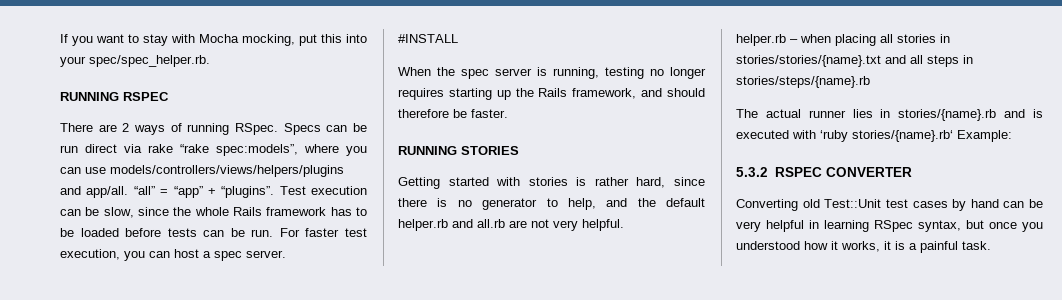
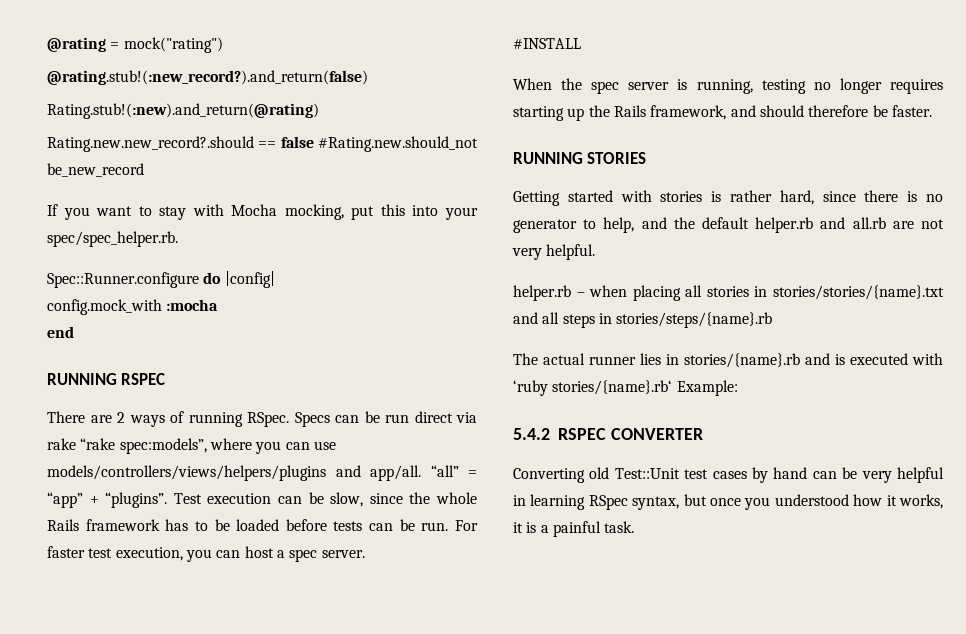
(60, 38) none -> [47,37,223,53] [47,70,368,85] [47,103,319,119] [47,136,478,152] [47,163,144,177] @rating = mock("rating") // @rating.stub!(:new_record?).and_return(false) // Rating.stub!(:new).and_return(@rating) // Rating.new.new_record?.should == false #Rating.new.should_not be_new_record //
(210, 61) none -> [47,271,275,288] [47,299,219,315] [47,326,74,338] // Spec::Runner.configure do |config| // config.mock_with :mocha // end
[736,167,768,177] 5.3.2 -> [513,428,550,440] 5.4.2

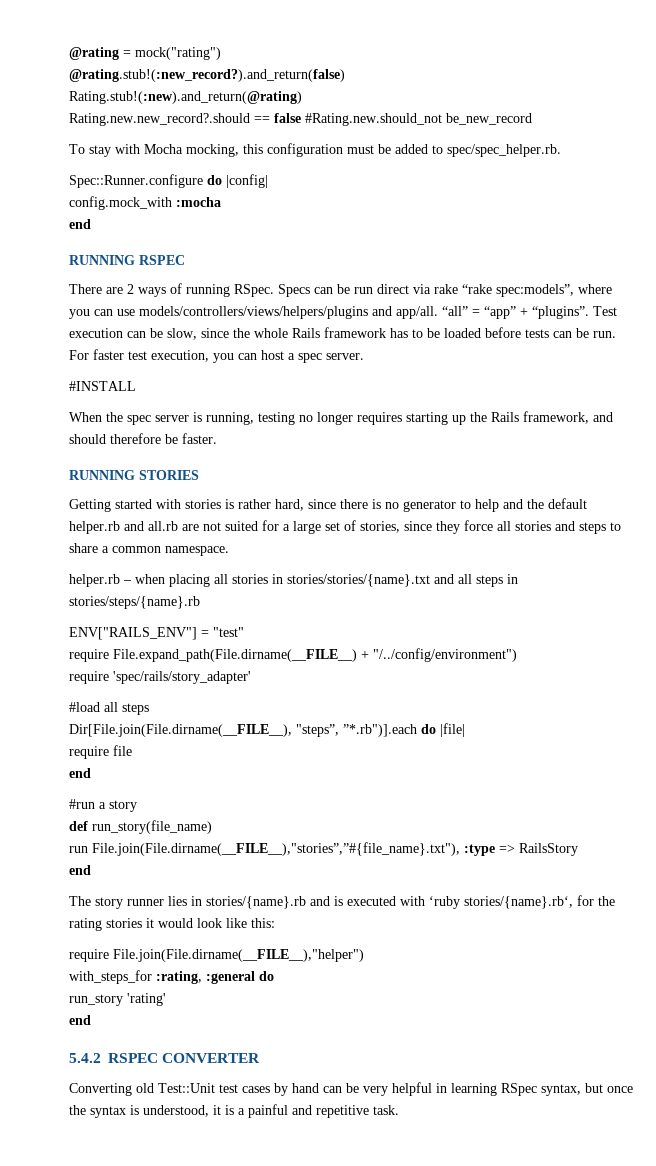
[47,204,479,220] If you want to stay with Mocha mocking, put this into your -> [69,143,443,157] To stay with Mocha mocking, this configuration must be added to
[603,217,635,233] help, -> [475,499,499,512] help
[512,244,596,260] very helpful. -> [225,520,621,534] [69,543,229,556] suited for a large set of stories, since they force all stories and steps to share a common namespace.
(773, 320) none -> [69,627,244,640] [69,648,517,662] [69,671,251,684] [69,702,149,715] [69,723,465,737] [69,745,132,759] [69,768,91,778] [69,799,137,812] [69,820,212,834] [69,842,578,856] [69,865,91,875] // ENV["RAILS_ENV"] = "test" // require File.expand_path(File.dirname(__FILE__) + "/../config/environment") // require 'spec/rails/story_adapter' // #load all steps // Dir[File.join(File.dirname(__FILE__), "steps”, ”*.rb")].each do |file| // require file // end // #run a story // def run_story(file_name) // run File.join(File.dirname(__FILE__),"stories”,”#{file_name}.txt"), :type => RailsStory // end
[543,353,585,365] actual -> [95,897,123,909] story
[552,380,738,396] stories/{name}.rb‘ Example: -> [464,895,615,909] [69,918,275,931] [69,949,364,962] [69,970,274,984] [69,993,166,1006] [69,1015,91,1025] stories/{name}.rb‘, for the rating stories it would look like this: // require File.join(File.dirname(__FILE__),"helper") // with_steps_for :rating, :general do // run_story 'rating' // end
[744,494,943,510] you understood how it works, -> [69,1105,209,1118] the syntax is understood,
(601, 529) none -> [292,1105,369,1118] and repetitive

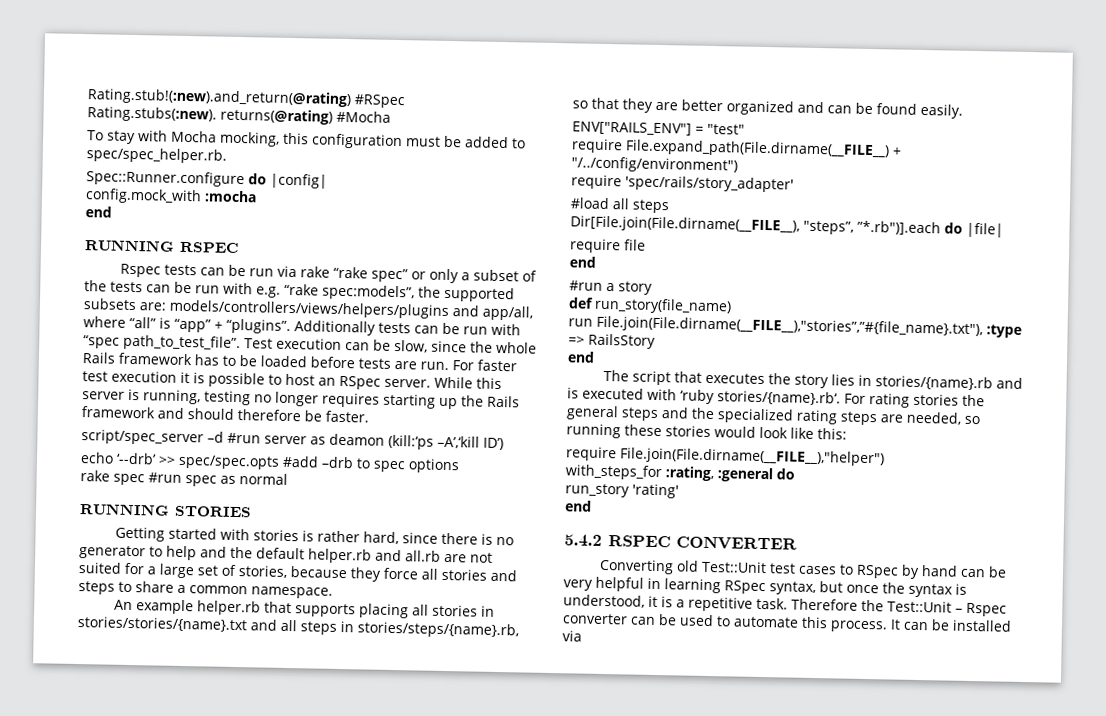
[69,47,221,60] [69,69,345,82] [69,91,302,104] [69,113,532,126] @rating = mock("rating") // @rating.stub!(:new_record?).and_return(false) // Rating.stub!(:new).and_return(@rating) // Rating.new.new_record?.should == false #Rating.new.should_not be_new_record -> [87,88,405,109] [87,106,391,125] Rating.stub!(:new).and_return(@rating) #RSpec // Rating.stubs(:new). returns(@rating) #Mocha
[69,283,409,297] There are 2 ways of running RSpec. Specs can be run direct -> [119,263,274,278] Rspec tests can be run
[496,284,612,297] [69,306,589,319] spec:models”, where you can use models/controllers/views/helpers/plugins and app/all. “all” = “app” + “plugins”. -> [370,268,537,284] [84,280,515,303] [83,298,533,321] [83,316,521,336] [83,334,241,352] spec” or only a subset of the tests can be run with e.g. “rake spec:models”, the supported subsets are: models/controllers/views/helpers/plugins and app/all, where “all” is “app” + “plugins”. Additionally tests can be run with “spec path_to_test_file”.
[553,328,589,338] can be -> [394,360,417,370] are
[151,350,364,363] [69,381,136,391] [69,412,151,425] execution, you can host a spec server. // #INSTALL // When the spec -> [111,370,502,390] execution it is possible to host an RSpec server. While this
[523,411,589,424] framework, -> [81,406,155,419] framework
(217, 438) none -> [81,429,504,451] [80,452,460,474] [80,470,288,487] // script/spec_server –d #run server as deamon (kill:‘ps –A’,‘kill ID’) // echo ‘--drb’ >> spec/spec.opts #add –drb to spec options // rake spec #run spec as normal
[404,521,432,531] since -> [290,566,347,579] because
[69,574,165,587] helper.rb – when -> [113,599,356,618] An example helper.rb that supports
[69,596,200,609] stories/steps/{name}.rb -> [357,621,519,639] [572,97,963,119] stories/steps/{name}.rb, so that they are better organized and can be found easily.
[95,897,164,909] story runner -> [631,370,829,389] script that executes the story
[464,895,615,909] [69,918,154,931] stories/{name}.rb‘, for the rating stories it -> [717,390,985,408] [566,405,980,426] [566,423,711,439] stories/{name}.rb‘. For rating stories the general steps and the specialized rating steps are needed, so running these stories
(270, 1089) none -> [838,564,899,579] to RSpec
[248,1104,399,1118] painful and repetitive task. -> [688,596,1007,617] [562,613,1012,633] [562,630,582,642] repetitive task. Therefore the Test::Unit – Rspec converter can be used to automate this process. It can be installed via

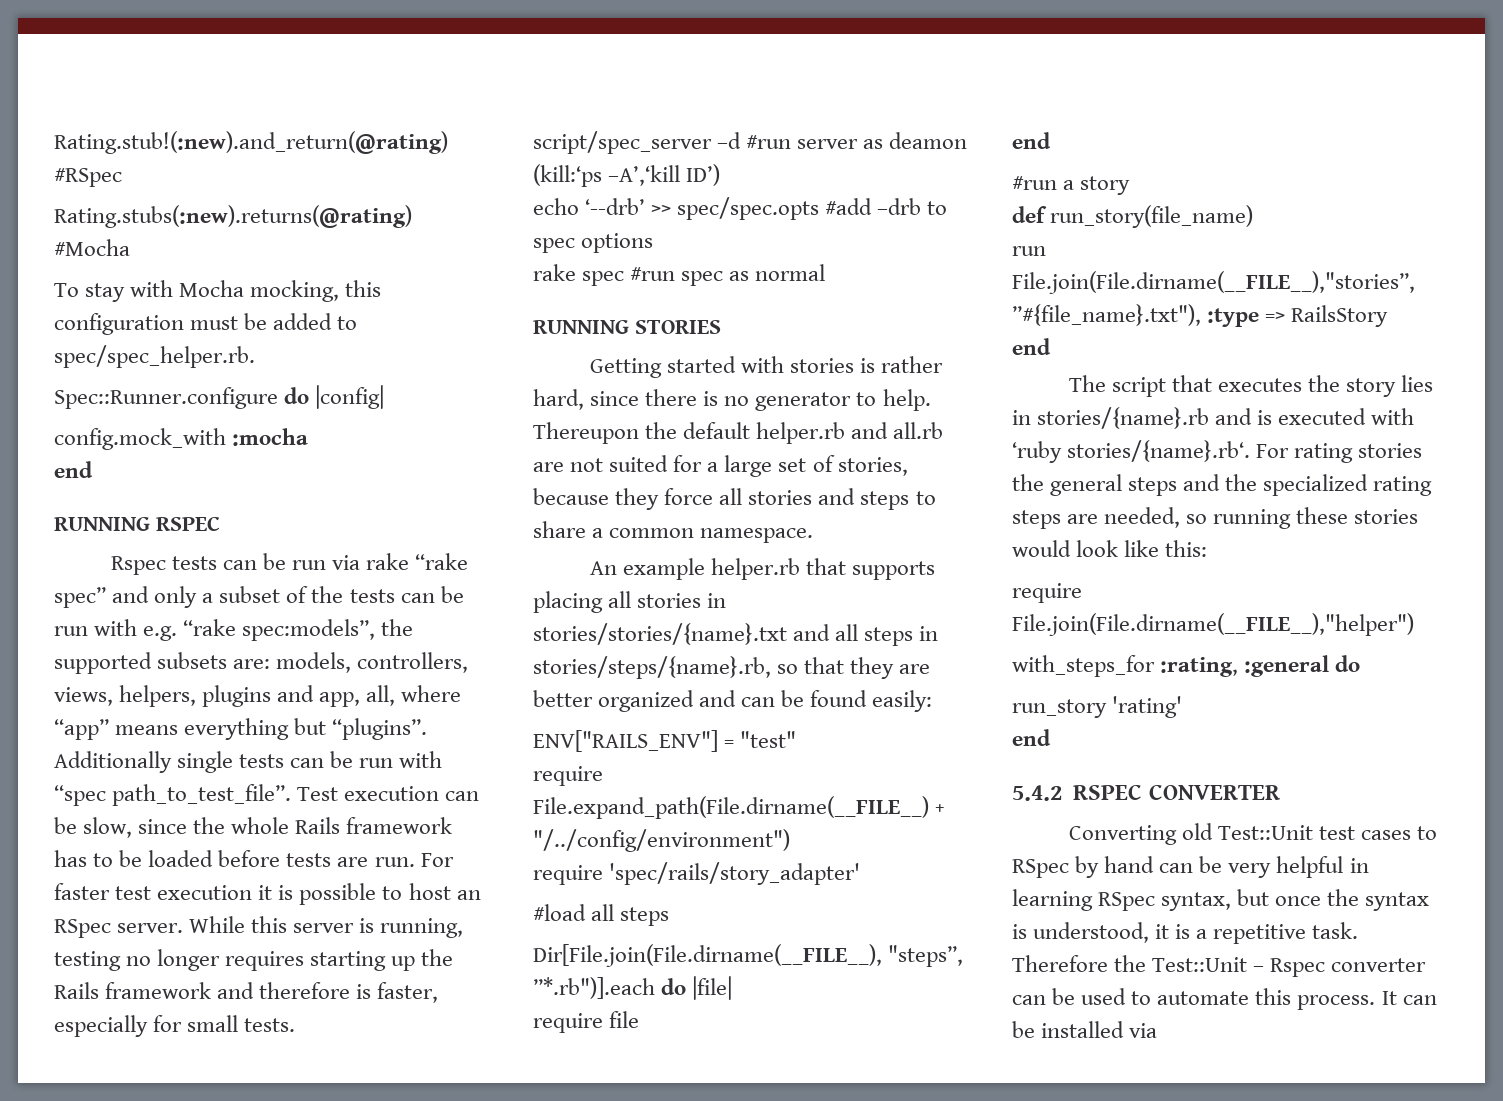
[87,106,333,125] Rating.stubs(:new). returns(@rating) -> [54,205,412,228] Rating.stubs(:new).returns(@rating)
[410,271,426,280] or -> [112,586,150,603] and
[169,299,533,321] [83,316,223,333] models/controllers/views/helpers/plugins and app/all, where “all” is “app” + -> [276,652,469,673] [54,685,462,707] [54,718,327,740] models, controllers, views, helpers, plugins and app, all, where “app” means everything but
(376, 328) none -> [177,751,234,773] single
[187,408,369,423] should therefore be faster. -> [259,982,439,1003] [54,1015,296,1037] therefore is faster, especially for small tests.
[166,545,227,561] help and -> [882,389,931,411] [533,422,639,444] help. Thereupon
[920,103,963,119] easily. -> [872,690,933,712] easily:

